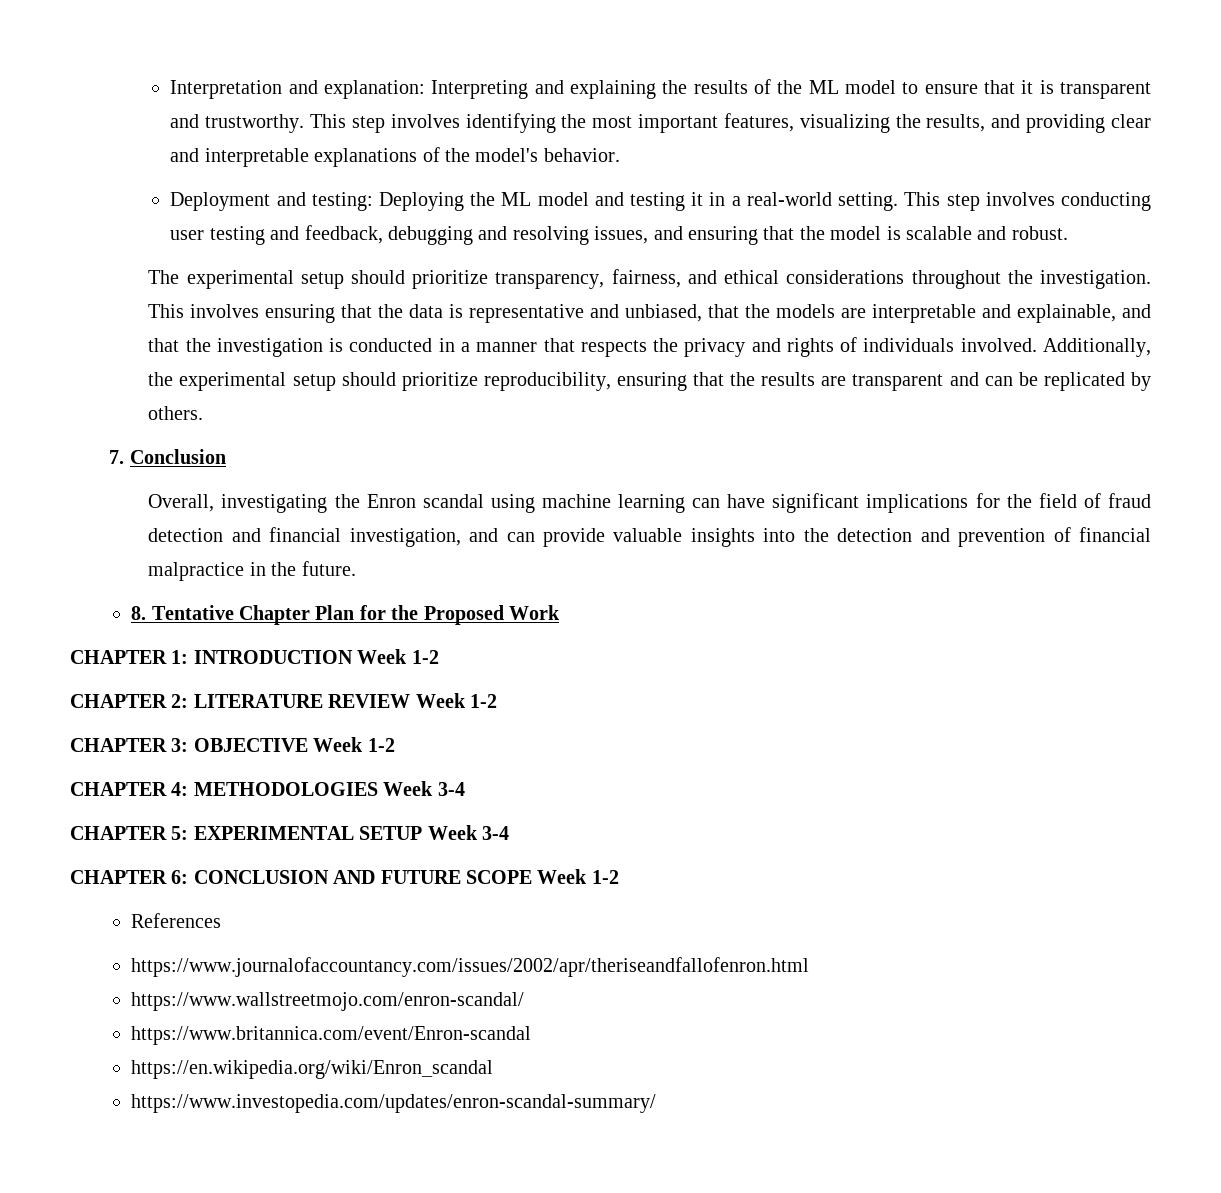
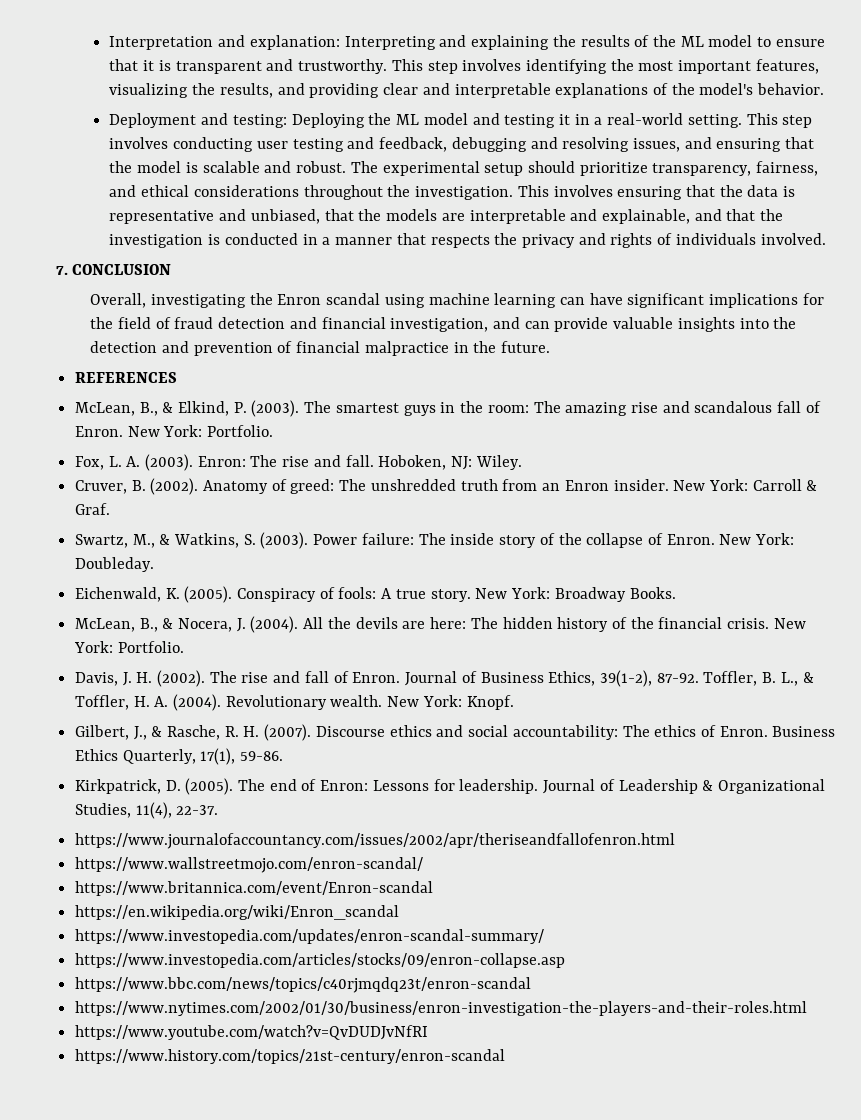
(1068, 233) // -> (347, 167) none
[1043,338,1152,357] [148,372,1151,391] [148,406,204,420] Additionally, the experimental setup should prioritize reproducibility, ensuring that the results are transparent and can be replicated by others. -> (826, 239) none
[129,449,226,464] Conclusion -> [72,264,172,275] CONCLUSION
[131,605,560,625] [70,649,439,664] [70,693,497,708] [70,737,395,752] [70,781,465,796] [70,825,509,840] [70,869,619,884] [131,913,222,928] 8. Tentative Chapter Plan for the Proposed Work // CHAPTER 1: INTRODUCTION Week 1-2 // CHAPTER 2: LITERATURE REVIEW Week 1-2 // CHAPTER 3: OBJECTIVE Week 1-2 // CHAPTER 4: METHODOLOGIES Week 3-4 // CHAPTER 5: EXPERIMENTAL SETUP Week 3-4 // CHAPTER 6: CONCLUSION AND FUTURE SCOPE Week 1-2 // References -> [74,372,177,383] [74,400,821,417] [74,425,274,437] [74,454,522,471] [74,478,818,495] [74,503,110,515] [74,532,795,549] [74,557,154,572] [74,586,676,603] [74,616,806,633] [73,641,184,653] [74,670,814,687] [74,694,514,711] [74,724,836,741] [74,748,284,765] [74,778,826,795] [74,802,219,819] REFERENCES // McLean, B., & Elkind, P. (2003). The smartest guys in the room: The amazing rise and scandalous fall of Enron. New York: Portfolio. // Fox, L. A. (2003). Enron: The rise and fall. Hoboken, NJ: Wiley. // Cruver, B. (2002). Anatomy of greed: The unshredded truth from an Enron insider. New York: Carroll & Graf. // Swartz, M., & Watkins, S. (2003). Power failure: The inside story of the collapse of Enron. New York: Doubleday. // Eichenwald, K. (2005). Conspiracy of fools: A true story. New York: Broadway Books. // McLean, B., & Nocera, J. (2004). All the devils are here: The hidden history of the financial crisis. New York: Portfolio. // Davis, J. H. (2002). The rise and fall of Enron. Journal of Business Ethics, 39(1-2), 87-92. Toffler, B. L., & Toffler, H. A. (2004). Revolutionary wealth. New York: Knopf. // Gilbert, J., & Rasche, R. H. (2007). Discourse ethics and social accountability: The ethics of Enron. Business Ethics Quarterly, 17(1), 59-86. // Kirkpatrick, D. (2005). The end of Enron: Lessons for leadership. Journal of Leadership & Organizational Studies, 11(4), 22-37.
(657, 1103) none -> [74,953,565,968] [74,977,531,993] [74,1001,807,1016] [74,1025,428,1040] [74,1049,505,1064] // https://www.investopedia.com/articles/stocks/09/enron-collapse.asp // https://www.bbc.com/news/topics/c40rjmqdq23t/enron-scandal // https://www.nytimes.com/2002/01/30/business/enron-investigation-the-players-and-their-roles.html // https://www.youtube.com/watch?v=QvDUDJvNfRI // https://www.history.com/topics/21st-century/enron-scandal

